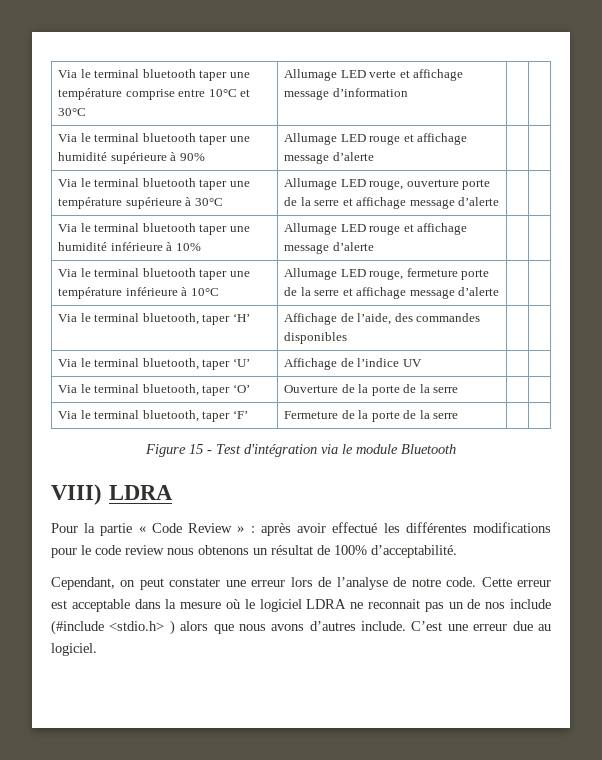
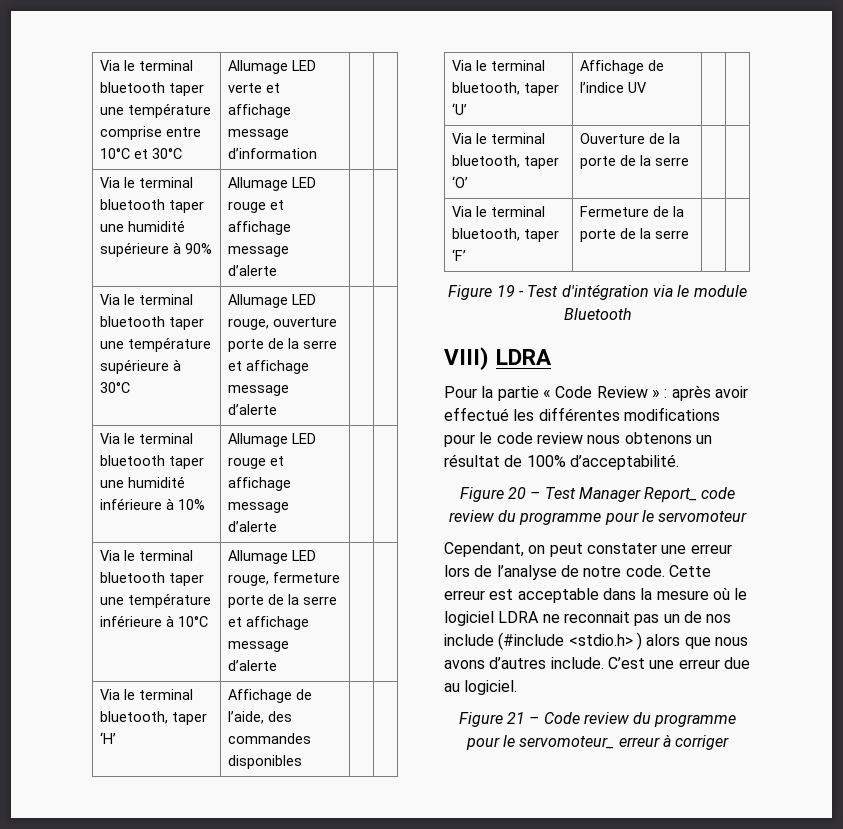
[189,444,203,454] 15 -> [496,285,515,297] 19
(457, 551) none -> [459,487,736,502] [448,510,748,525] // Figure 20 – Test Manager Report_ code review du programme pour le servomoteur
(97, 649) none -> [458,712,737,727] [465,734,730,750] // Figure 21 – Code review du programme pour le servomoteur_ erreur à corriger

